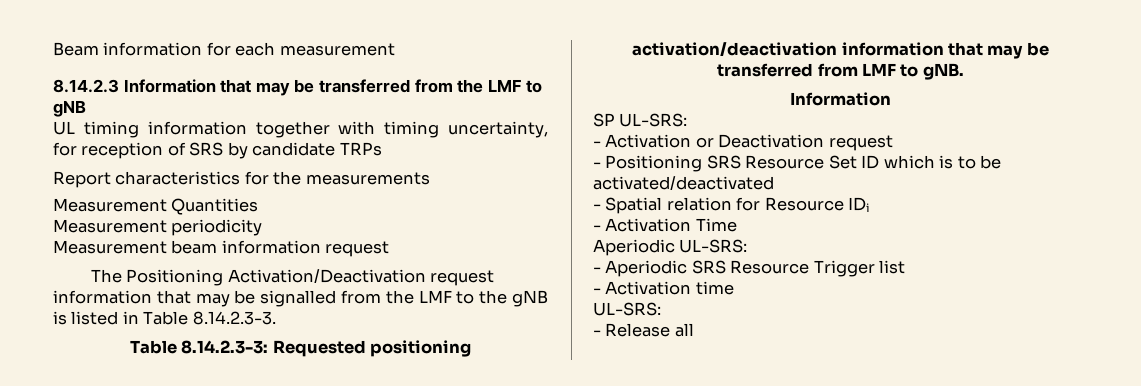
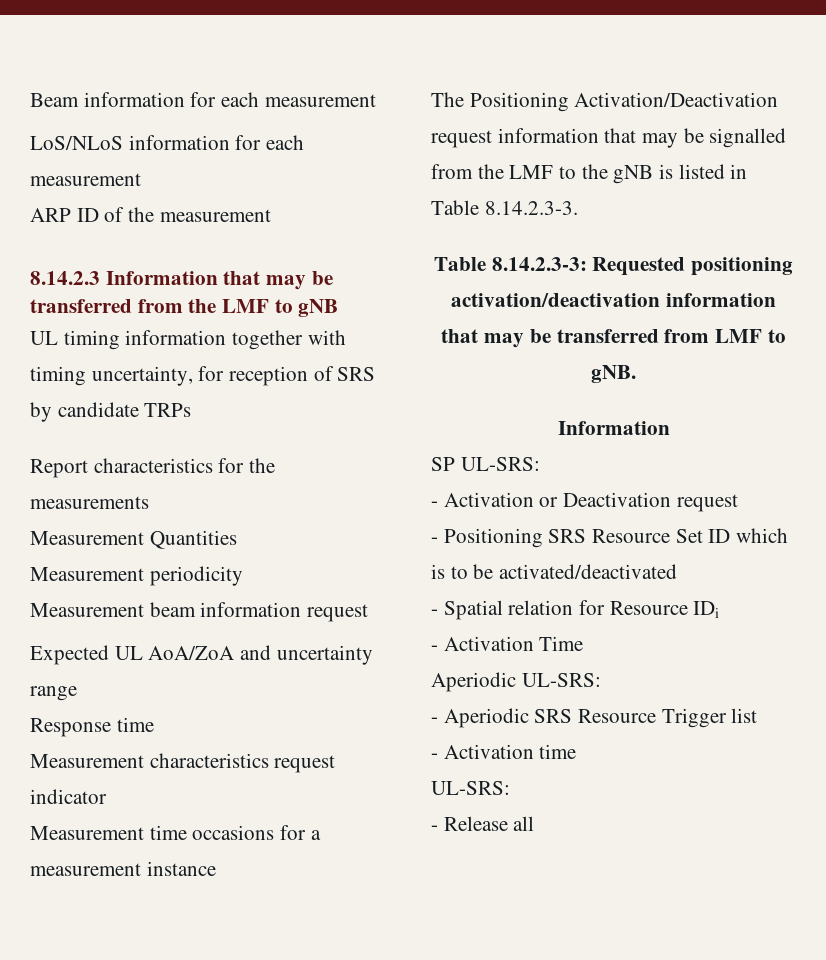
(395, 49) none -> [30,135,305,150] [30,173,141,186] [30,207,271,222] // LoS/NLoS information for each measurement // ARP ID of the measurement
(390, 249) none -> [30,645,373,665] [30,686,77,701] [30,717,154,737] [30,753,336,773] [30,789,107,804] [30,825,321,840] [30,861,216,876] // Expected UL AoA/ZoA and uncertainty range // Response time // Measurement characteristics request indicator // Measurement time occasions for a measurement instance

